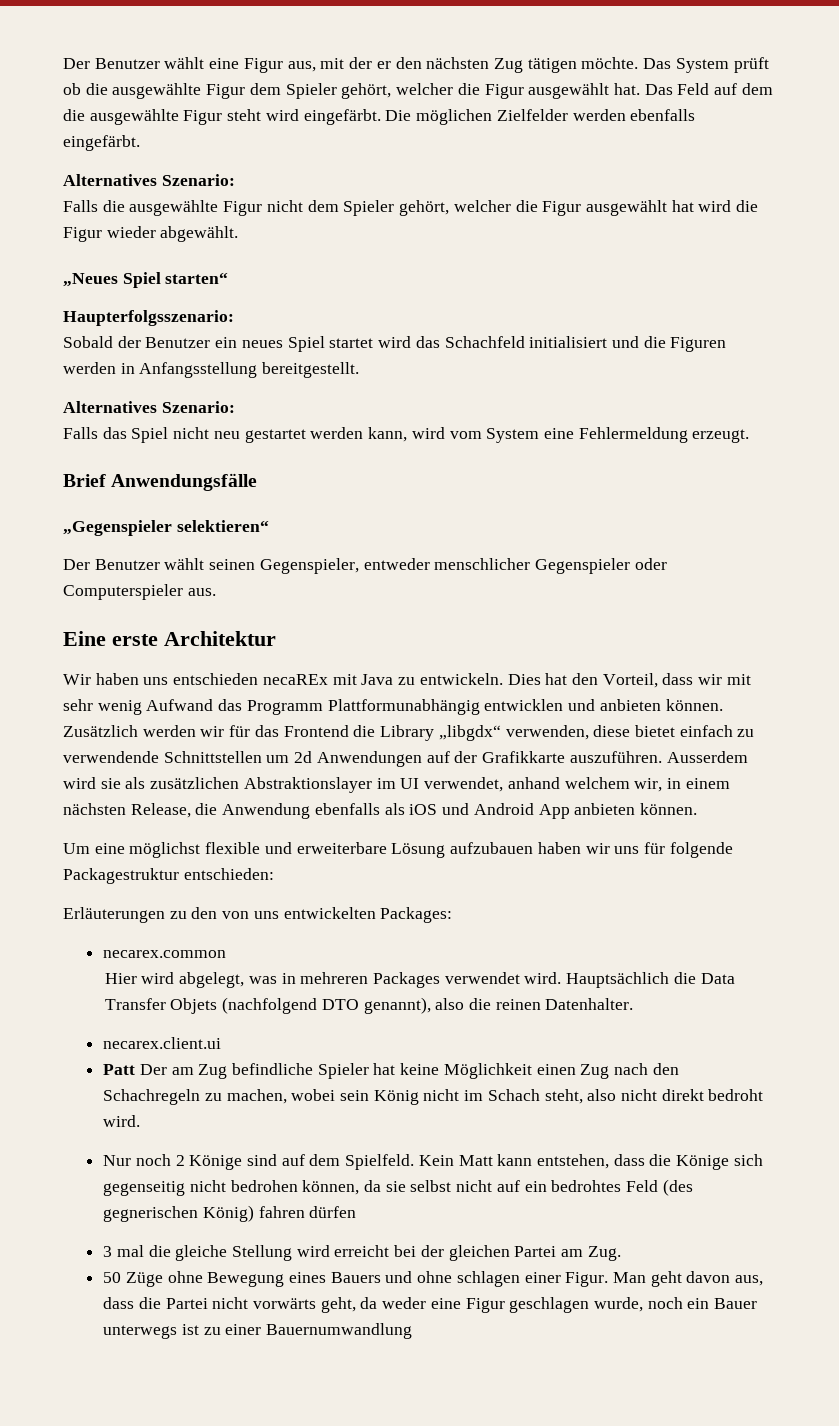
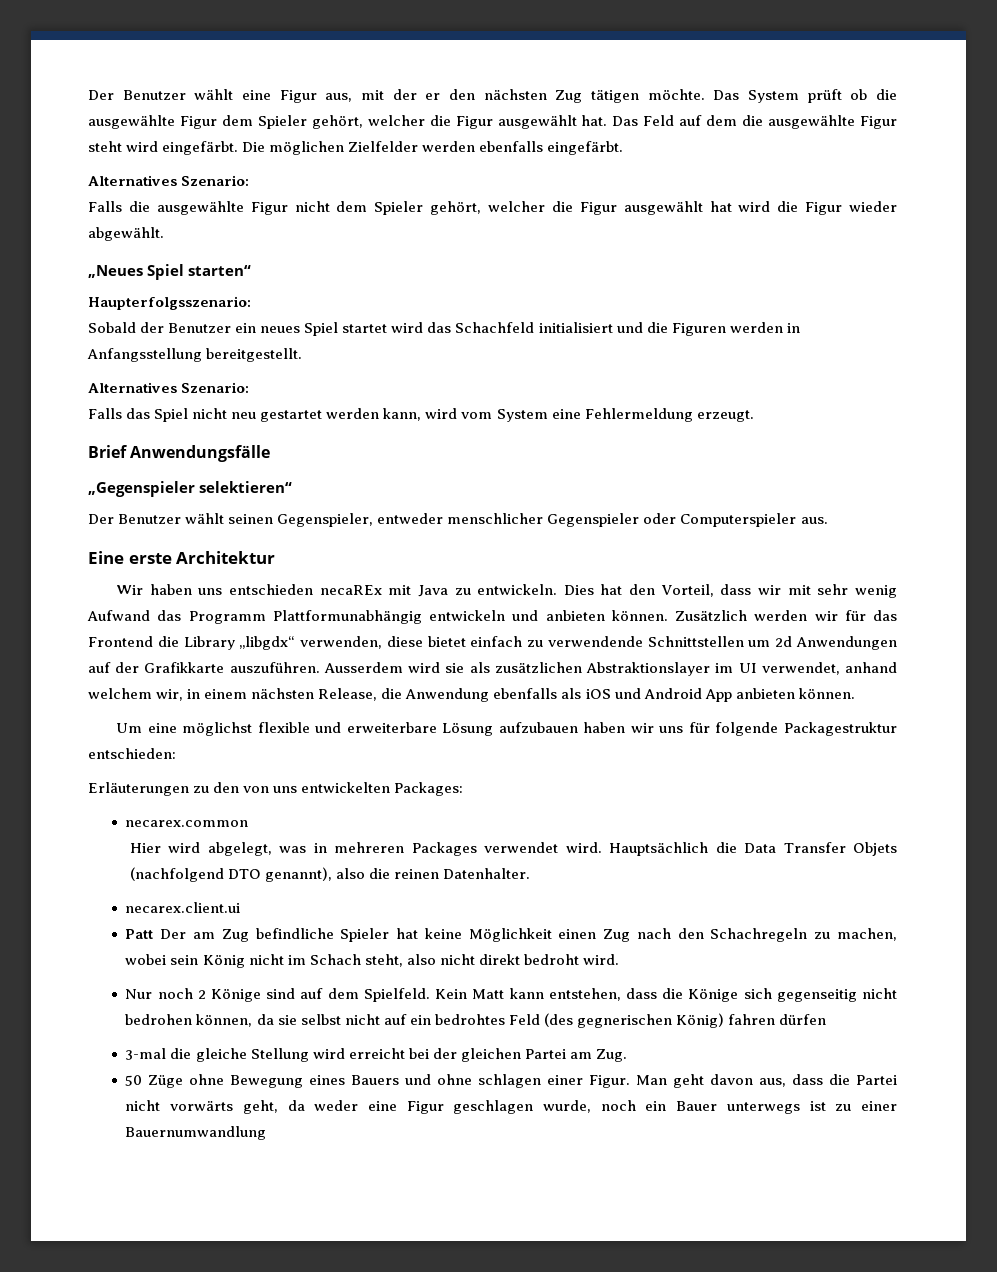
[484,699,564,711] entwicklen -> [429,610,505,621] entwickeln
[103,1245,144,1257] 3 mal -> [125,1048,167,1060] 3-mal

